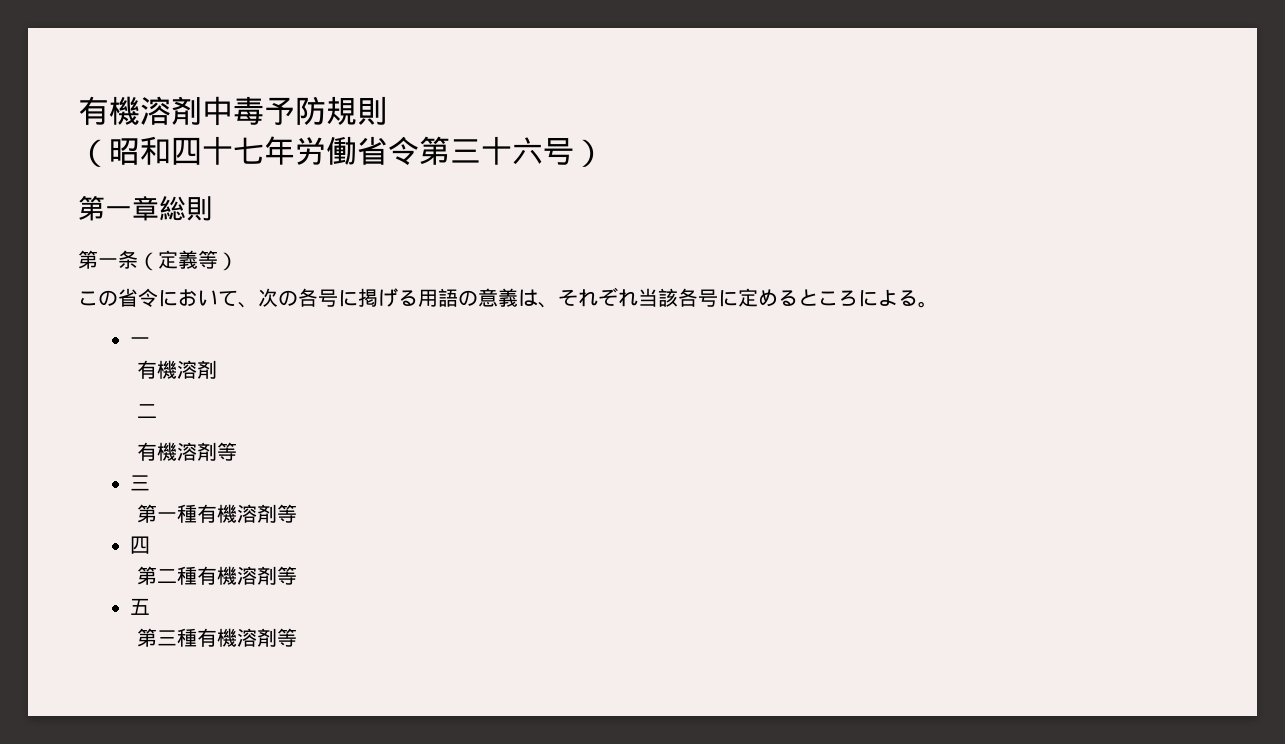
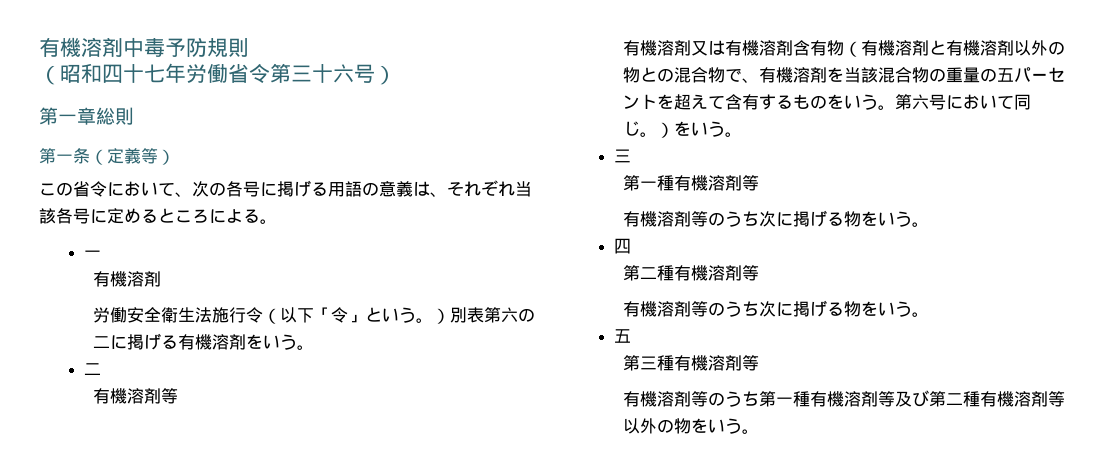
[137,404,158,418] [137,442,238,461] 二 // 有機溶剤等 -> [92,307,535,324] [92,333,314,350] [84,363,102,375] [92,388,178,404] [622,40,1065,57] [622,67,1065,83] [622,94,1031,110] [622,121,742,138] 労働安全衛生法施行令（以下「令」という。）別表第六の二に掲げる有機溶剤をいう。 // 二 // 有機溶剤等 // 有機溶剤又は有機溶剤含有物（有機溶剤と有機溶剤以外の物との混合物で、有機溶剤を当該混合物の重量の五パーセントを超えて含有するものをいう。第六号において同じ。）をいう。
(298, 513) none -> [622,210,929,227] // 有機溶剤等のうち次に掲げる物をいう。
(298, 575) none -> [622,300,929,317] // 有機溶剤等のうち次に掲げる物をいう。
(298, 637) none -> [622,390,1065,407] [622,418,759,434] // 有機溶剤等のうち第一種有機溶剤等及び第二種有機溶剤等以外の物をいう。

